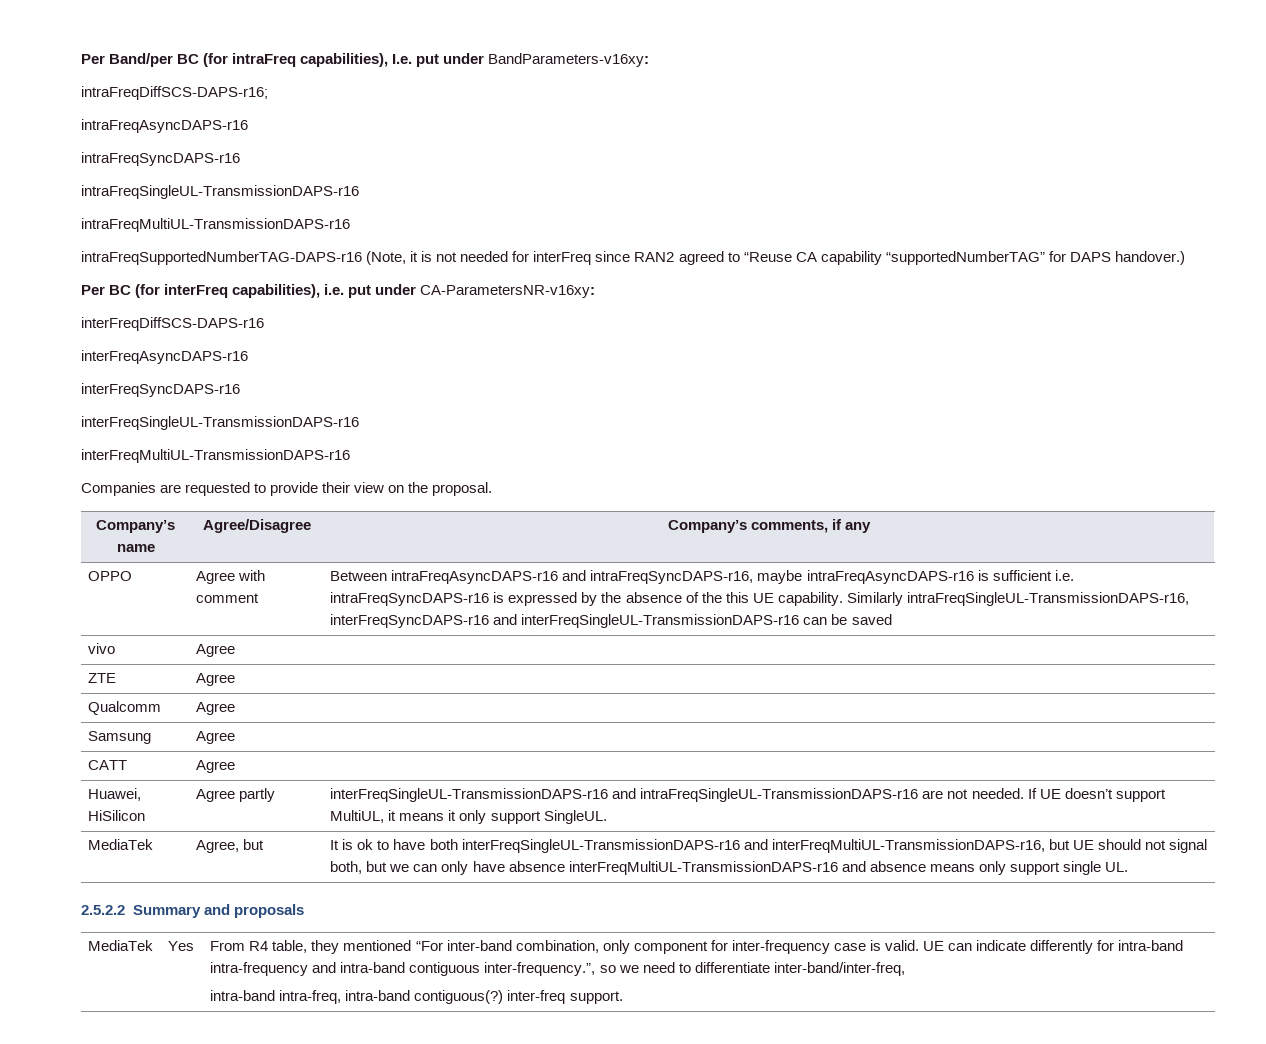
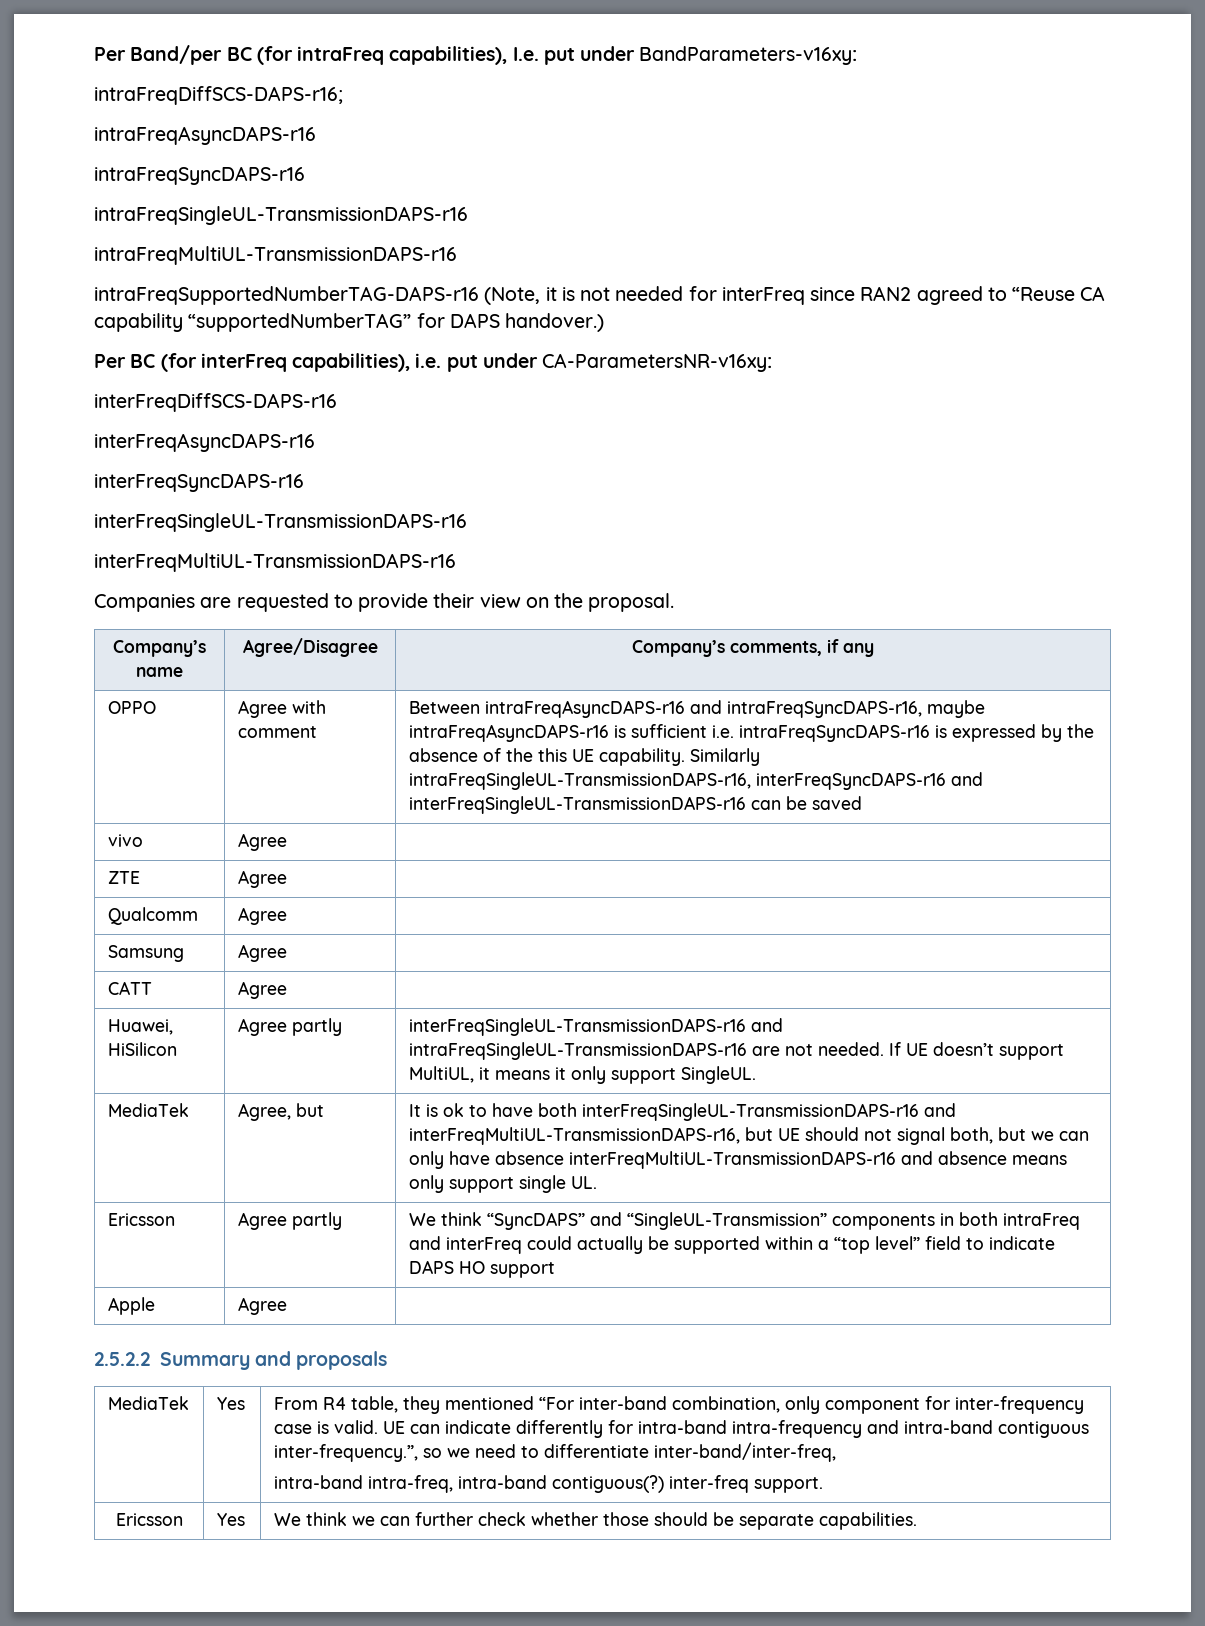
(1128, 867) none -> [107,1213,175,1226] [237,1212,342,1230] [408,1212,1080,1230] [408,1236,1055,1254] [408,1260,555,1278] [107,1297,155,1315] [237,1297,287,1315] // Ericsson | Agree partly | We think “SyncDAPS” and “SingleUL-Transmission” components in both intraFreq and interFreq could actually be supported within a “top level” field to indicate DAPS HO support // Apple | Agree |
(623, 997) none -> [115,1513,183,1526] [216,1513,245,1526] [273,1512,917,1530] // Ericsson | Yes | We think we can further check whether those should be separate capabilities.

